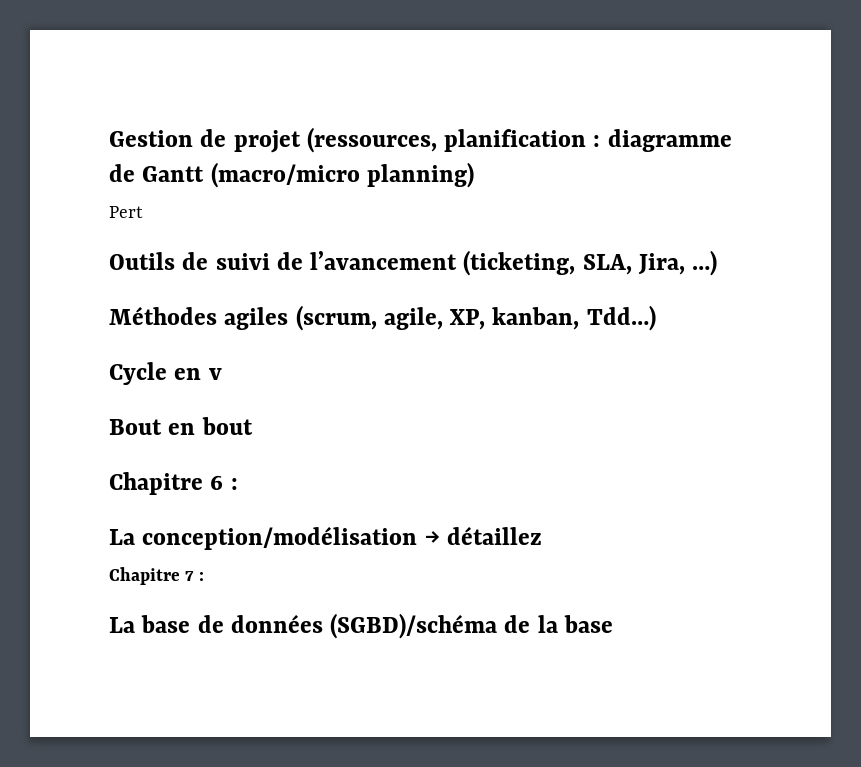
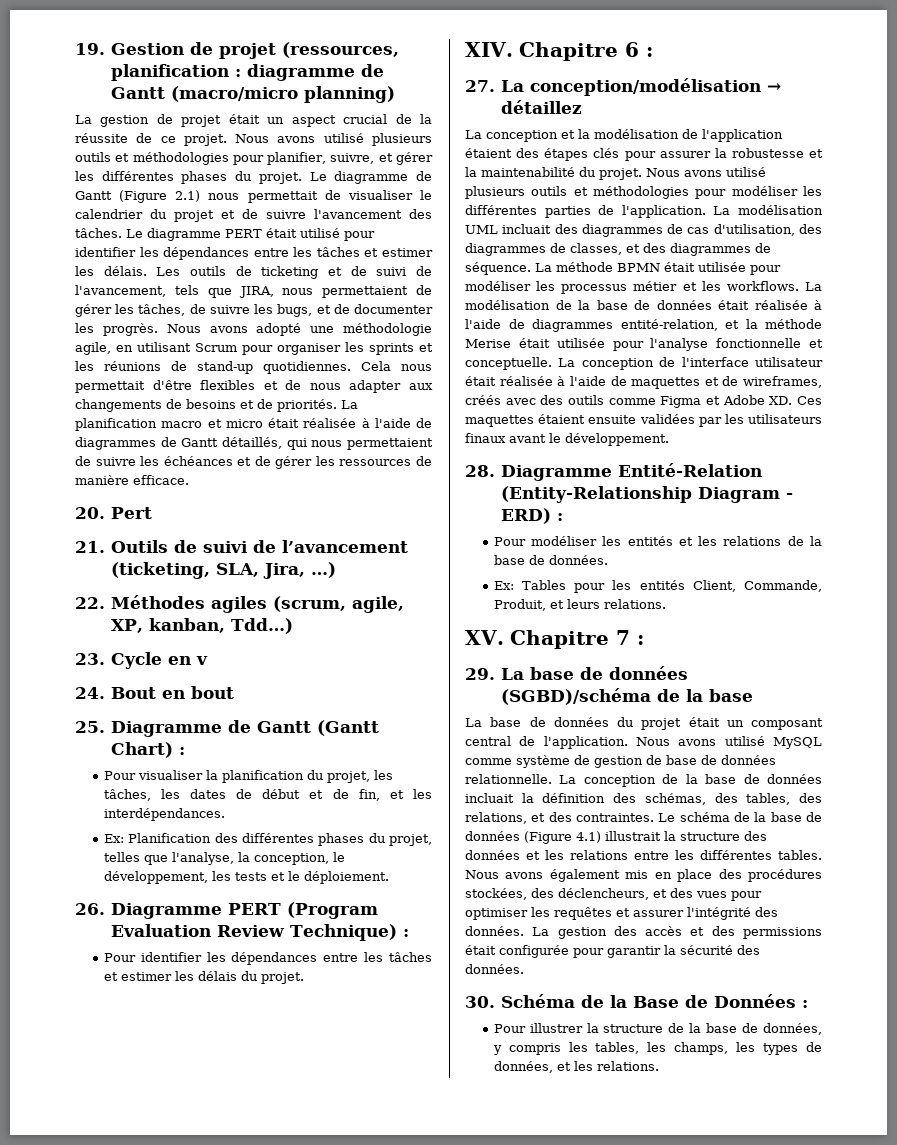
(109, 138) none -> [75,43,105,55] 19.
(474, 175) none -> [75,114,433,127] [75,133,432,146] [75,152,433,165] [75,171,433,184] [75,190,432,203] [75,209,432,222] [75,228,375,241] [75,247,433,260] [75,266,433,279] [75,285,432,298] [75,304,434,317] [75,323,432,336] [75,342,433,355] [75,361,432,374] [75,380,433,393] [75,399,358,412] [75,418,432,431] [75,437,433,450] [75,456,432,469] [75,475,189,485] [75,507,105,519] La gestion de projet était un aspect crucial de la réussite de ce projet. Nous avons utilisé plusieurs outils et méthodologies pour planifier, suivre, et gérer les différentes phases du projet. Le diagramme de Gantt (Figure 2.1) nous permettait de visualiser le calendrier du projet et de suivre l'avancement des tâches. Le diagramme PERT était utilisé pour identifier les dépendances entre les tâches et estimer les délais. Les outils de ticketing et de suivi de l'avancement, tels que JIRA, nous permettaient de gérer les tâches, de suivre les bugs, et de documenter les progrès. Nous avons adopté une méthodologie agile, en utilisant Scrum pour organiser les sprints et les réunions de stand-up quotidiennes. Cela nous permettait d'être flexibles et de nous adapter aux changements de besoins et de priorités. La planification macro et micro était réalisée à l'aide de diagrammes de Gantt détaillés, qui nous permettaient de suivre les échéances et de gérer les ressources de manière efficace. // 20.
(143, 212) none -> [75,541,105,553] 21.
(718, 263) none -> [75,597,105,609] 22.
(656, 318) none -> [75,653,105,665] 23.
(222, 374) none -> [75,687,105,699] 24.
(253, 426) none -> [75,720,380,737] [111,742,186,758] [103,770,393,783] [103,789,432,801] [103,808,225,821] [103,833,432,846] [103,852,345,865] [103,871,389,884] [75,902,379,919] [111,924,410,941] [103,952,432,965] [103,971,304,984] [465,42,513,57] 25. Diagramme de Gantt (Gantt Chart) : // Pour visualiser la planification du projet, les tâches, les dates de début et de fin, et les interdépendances. // Ex: Planification des différentes phases du projet, telles que l'analyse, la conception, le développement, les tests et le déploiement. // 26. Diagramme PERT (Program Evaluation Review Technique) : // Pour identifier les dépendances entre les tâches et estimer les délais du projet. // XIV.
(238, 484) none -> [465,80,495,92] 27.
(542, 535) none -> [465,129,783,142] [465,148,823,161] [465,167,766,180] [465,186,822,199] [465,205,823,218] [465,224,822,237] [465,243,771,256] [465,262,781,275] [465,281,822,294] [465,300,822,310] [465,319,822,332] [465,338,823,351] [465,357,823,370] [465,376,822,389] [465,395,822,408] [465,414,822,427] [465,433,669,446] [465,463,763,481] [501,486,794,503] [501,508,564,524] [493,536,822,546] [493,555,608,565] [493,580,822,593] [493,599,666,611] [465,630,504,645] La conception et la modélisation de l'application étaient des étapes clés pour assurer la robustesse et la maintenabilité du projet. Nous avons utilisé plusieurs outils et méthodologies pour modéliser les différentes parties de l'application. La modélisation UML incluait des diagrammes de cas d'utilisation, des diagrammes de classes, et des diagrammes de séquence. La méthode BPMN était utilisée pour modéliser les processus métier et les workflows. La modélisation de la base de données était réalisée à l'aide de diagrammes entité-relation, et la méthode Merise était utilisée pour l'analyse fonctionnelle et conceptuelle. La conception de l'interface utilisateur était réalisée à l'aide de maquettes et de wireframes, créés avec des outils comme Figma et Adobe XD. Ces maquettes étaient ensuite validées par les utilisateurs finaux avant le développement. // 28. Diagramme Entité-Relation (Entity-Relationship Diagram - ERD) : // Pour modéliser les entités et les relations de la base de données. // Ex: Tables pour les entités Client, Commande, Produit, et leurs relations. // XV.
(204, 576) none -> [465,668,495,680] 29.
(614, 624) none -> [465,717,823,730] [465,736,822,749] [465,755,776,768] [465,774,822,787] [465,793,822,805] [465,812,822,824] [465,831,767,844] [465,850,822,860] [465,869,822,882] [465,888,762,901] [465,907,778,920] [465,926,822,939] [465,945,760,958] [465,964,524,974] [465,994,809,1008] [493,1023,822,1035] [492,1042,822,1055] [493,1061,659,1073] // La base de données du projet était un composant central de l'application. Nous avons utilisé MySQL comme système de gestion de base de données relationnelle. La conception de la base de données incluait la définition des schémas, des tables, des relations, et des contraintes. Le schéma de la base de données (Figure 4.1) illustrait la structure des données et les relations entre les différentes tables. Nous avons également mis en place des procédures stockées, des déclencheurs, et des vues pour optimiser les requêtes et assurer l'intégrité des données. La gestion des accès et des permissions était configurée pour garantir la sécurité des données. // 30. Schéma de la Base de Données : // Pour illustrer la structure de la base de données, y compris les tables, les champs, les types de données, et les relations.

